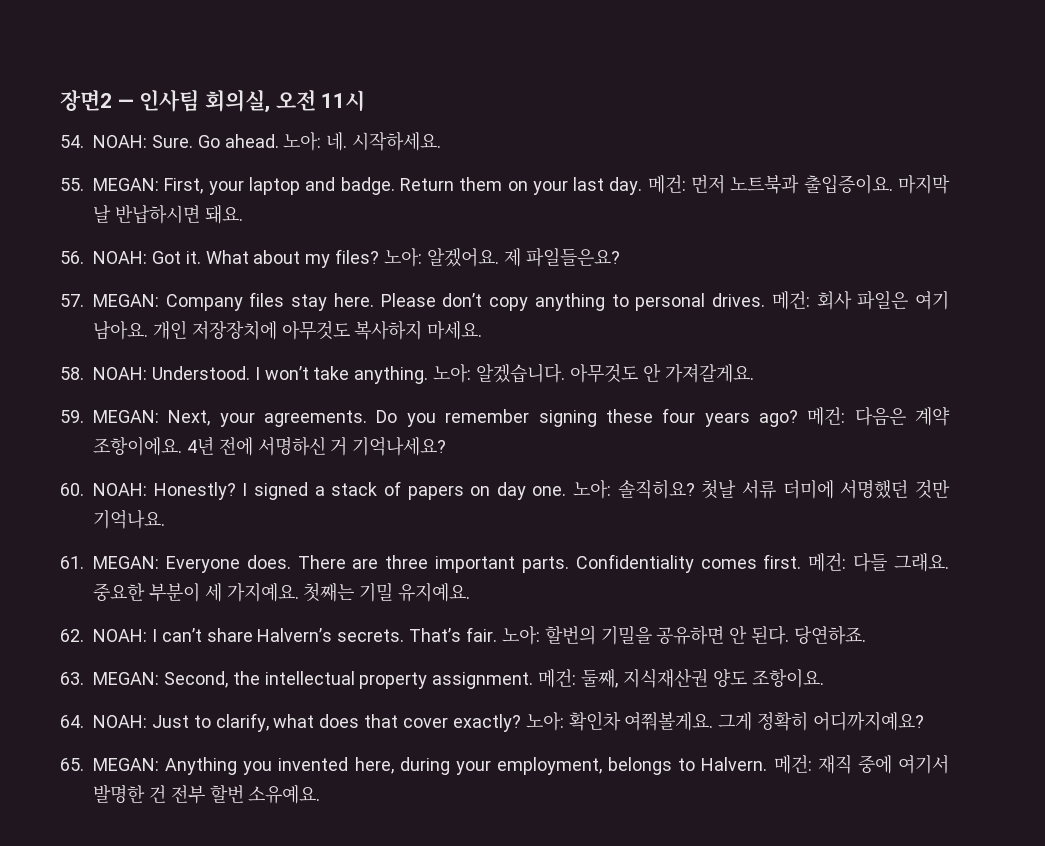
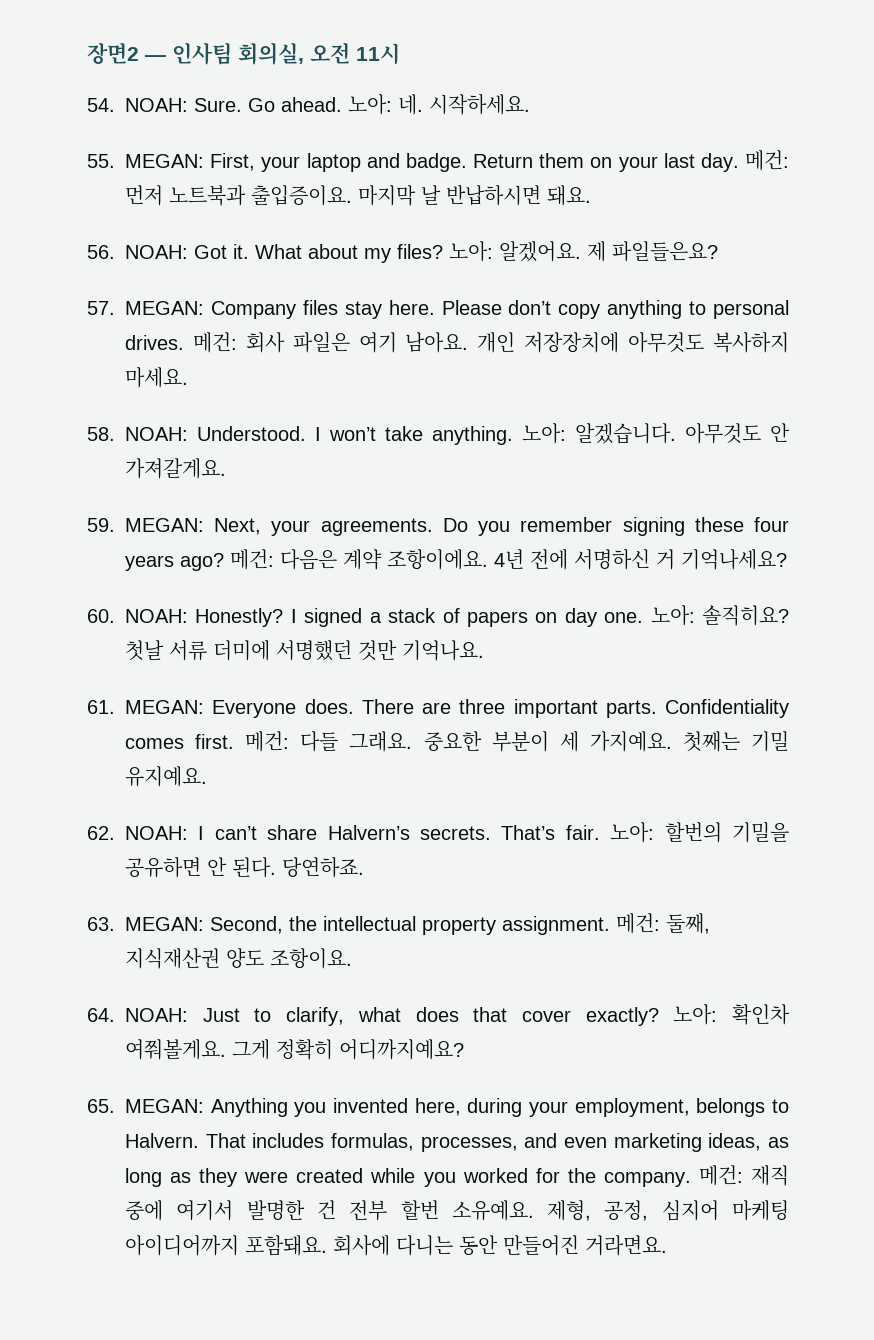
(768, 764) none -> [205,1133,789,1152] [125,1168,691,1187] That includes formulas, processes, and even marketing ideas, as long as they were created while you worked for the company.
(321, 794) none -> [547,1200,789,1221] [125,1235,667,1256] 제형, 공정, 심지어 마케팅 아이디어까지 포함돼요. 회사에 다니는 동안 만들어진 거라면요.

